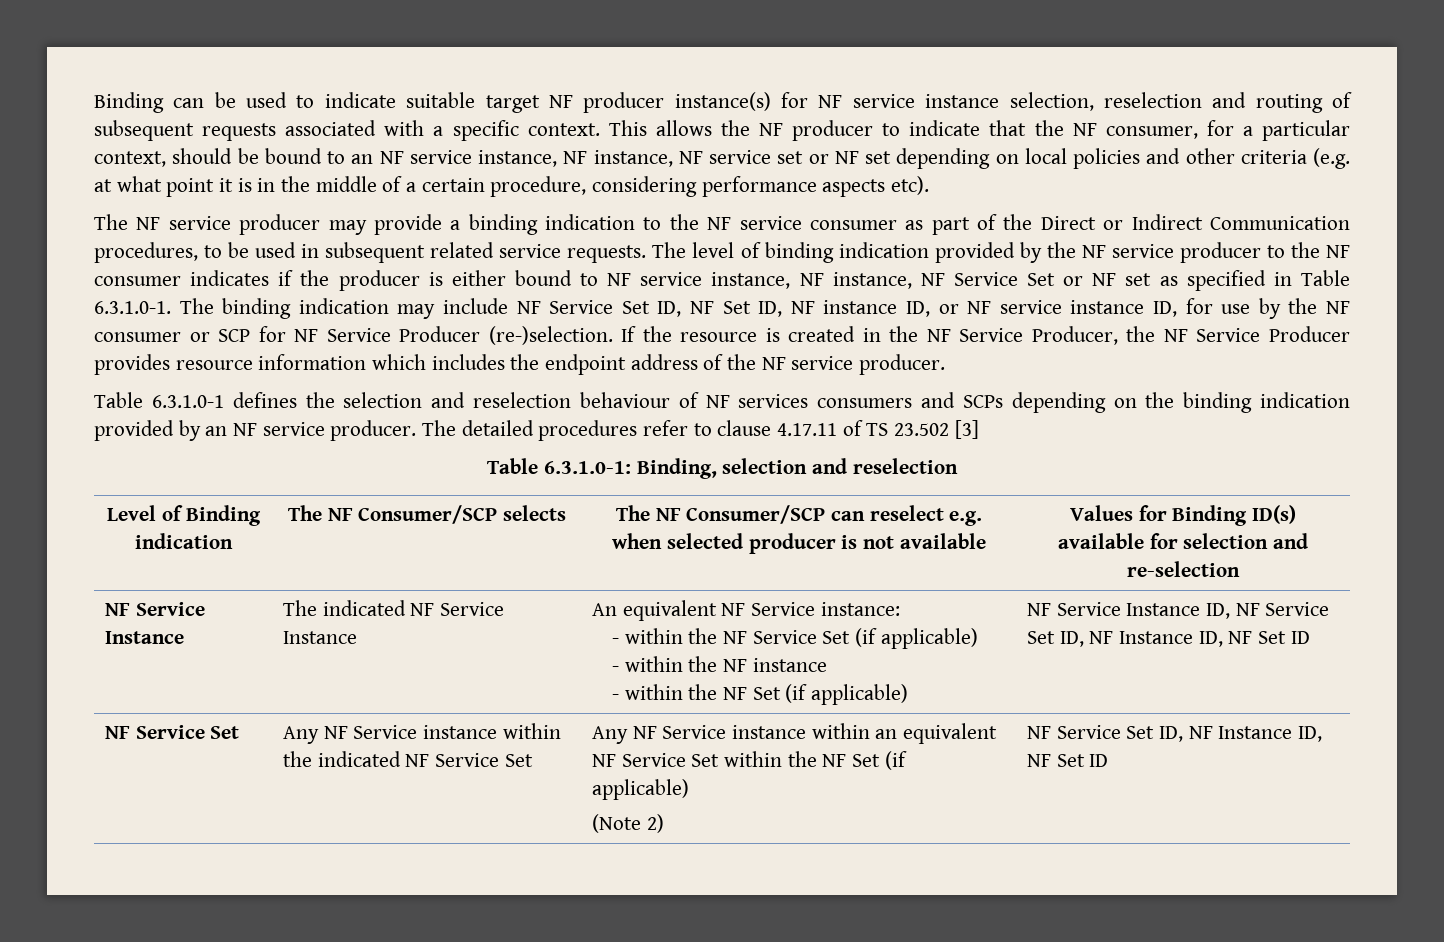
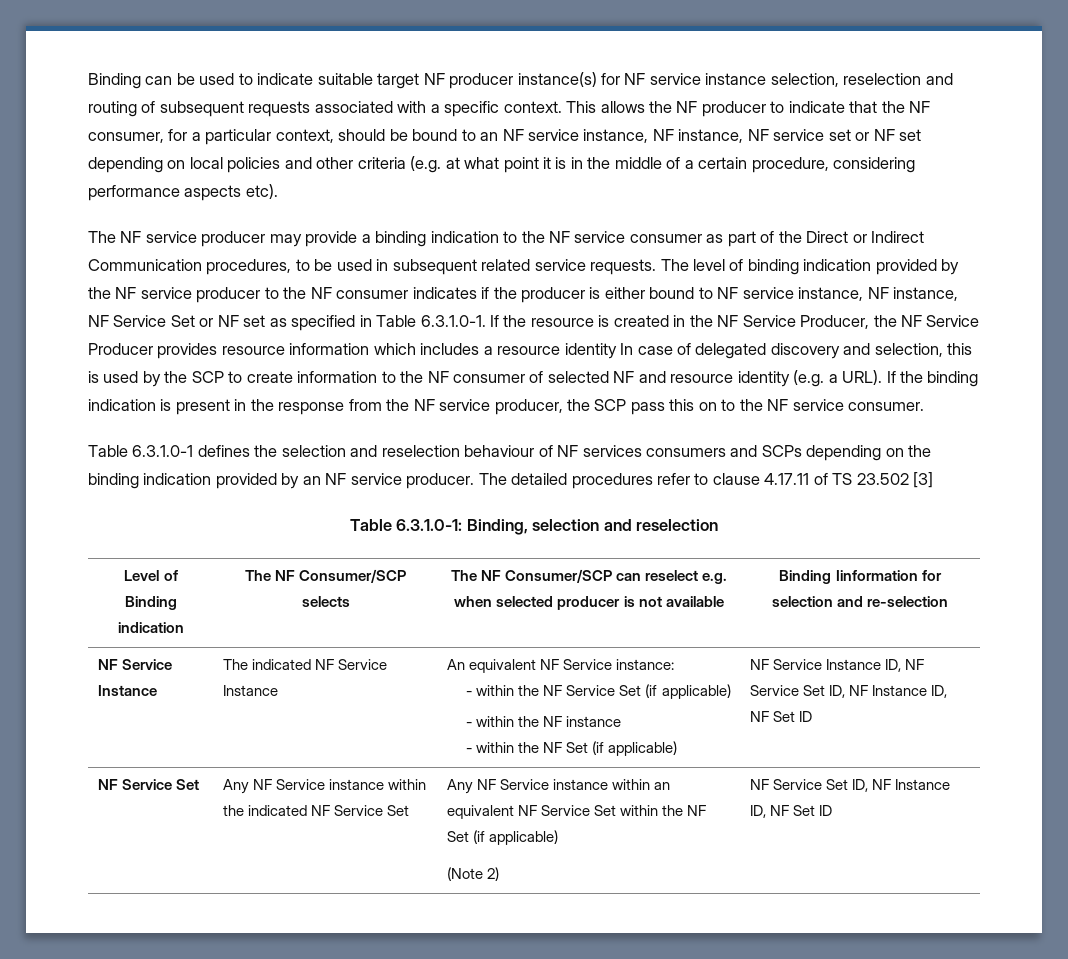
[179,298,1350,319] [94,326,613,345] The binding indication may include NF Service Set ID, NF Set ID, NF instance ID, or NF service instance ID, for use by the NF consumer or SCP for NF Service Producer (re-)selection. -> (486, 321) none
[510,354,946,375] the endpoint address of the NF service producer. -> [483,343,973,359] [88,370,979,387] [88,399,925,415] a resource identity In case of delegated discovery and selection, this is used by the SCP to create information to the NF consumer of selected NF and resource identity (e.g. a URL). If the binding indication is present in the response from the NF service producer, the SCP pass this on to the NF service consumer.
[1069,505,1297,526] [1057,533,1144,549] Values for Binding ID(s) available -> [779,570,918,584] Binding Iinformation

